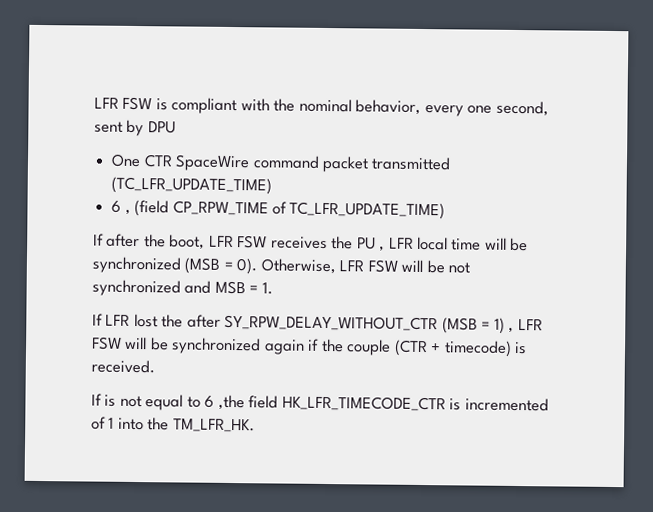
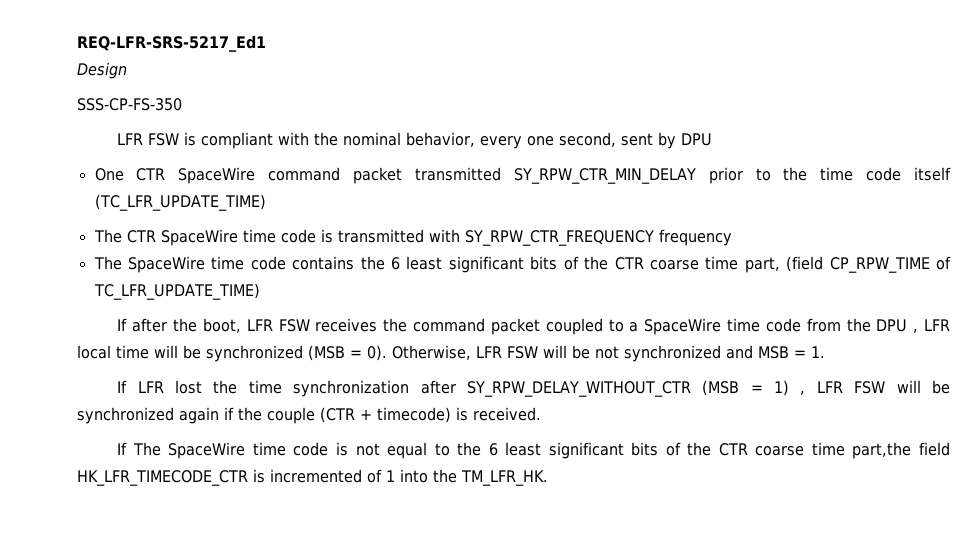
(94, 103) none -> [77,35,266,52] [77,62,127,79] [77,98,182,111] REQ-LFR-SRS-5217_Ed1 // Design // SSS-CP-FS-350 //
[111,176,273,195] [111,200,131,215] (TC_LFR_UPDATE_TIME) // 6 , -> [513,167,952,184] [94,194,266,211] [93,229,732,246] [93,256,780,273] SY_RPW_CTR_MIN_DELAY prior to the time code itself (TC_LFR_UPDATE_TIME) // The CTR SpaceWire time code is transmitted with SY_RPW_CTR_FREQUENCY frequency // The SpaceWire time code contains the 6 least significant bits of the CTR coarse time part,
[356,237,376,250] PU -> [412,318,908,335] command packet coupled to a SpaceWire time code from the DPU
(184, 321) none -> [248,380,410,397] time synchronization
[104,394,245,411] is not equal to 6 ,the -> [132,442,912,459] The SpaceWire time code is not equal to the 6 least significant bits of the CTR coarse time part,the

